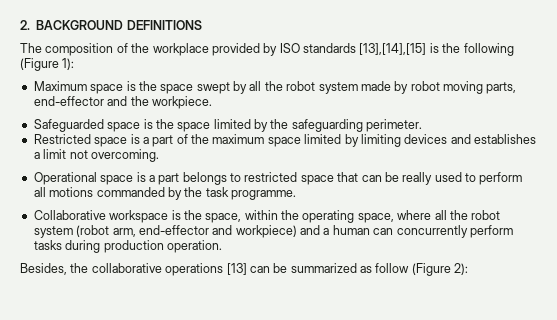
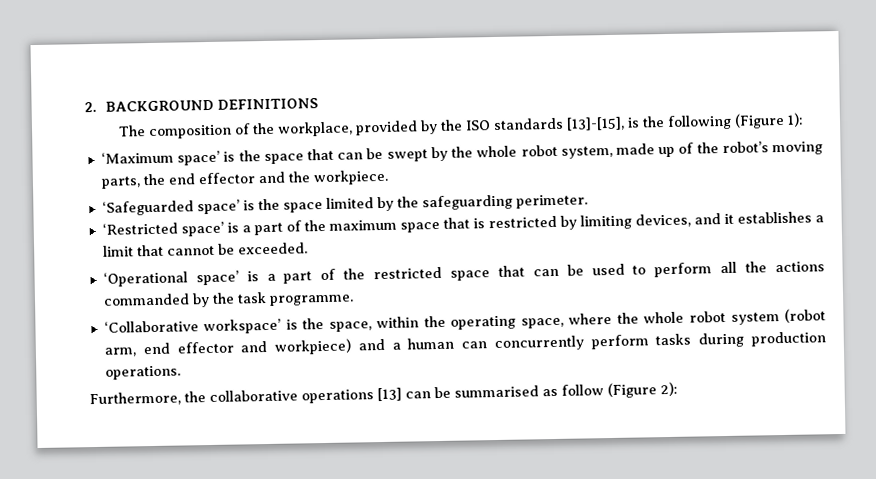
[152,43,209,56] workplace -> [276,121,353,137] workplace,
(278, 49) none -> [439,119,463,131] the
[359,43,427,55] [13],[14],[15] -> [565,116,625,131] [13]-[15],
[33,81,517,94] [33,96,104,106] Maximum space is the space swept by all the robot system made by robot moving parts, end-effector -> [100,141,823,166] [100,172,255,189] ‘Maximum space’ is the space that can be swept by the whole robot system, made up of the robot’s moving parts, the end effector
[33,119,141,132] Safeguarded space -> [101,199,240,216] ‘Safeguarded space’
[33,134,128,147] Restricted space -> [101,221,224,237] ‘Restricted space’
[304,134,536,147] [33,149,159,162] [33,172,241,185] limited by limiting devices and establishes a limit not overcoming. // Operational space is a part belongs to -> [442,211,824,230] [102,242,308,257] [102,268,366,287] that is restricted by limiting devices, and it establishes a limit that cannot be exceeded. // ‘Operational space’ is a part of the
[402,172,433,185] really -> (584, 270) none
[49,187,94,197] motions -> [745,261,825,273] the actions
[33,210,169,223] Collaborative workspace -> [103,318,282,335] ‘Collaborative workspace’
[434,210,468,220] all the -> [616,311,685,324] the whole
[138,225,209,235] end-effector -> [142,341,234,355] end effector
[166,240,222,253] [20,263,67,275] operation. // Besides, -> [104,365,181,380] [89,391,181,407] operations. // Furthermore,
[290,263,357,273] summarized -> [454,385,539,398] summarised

